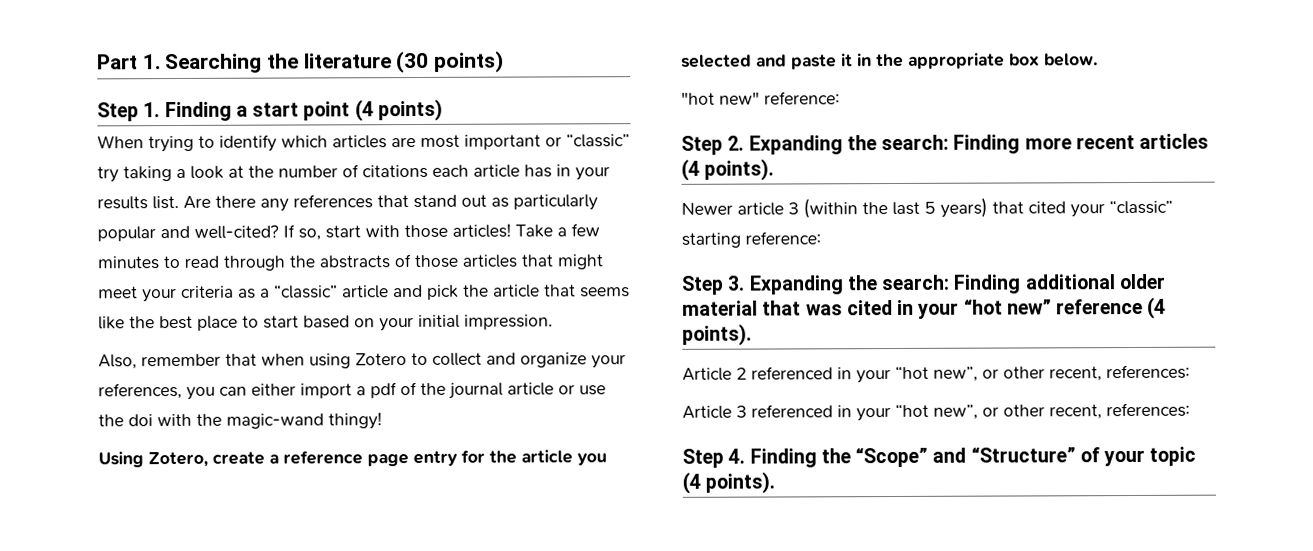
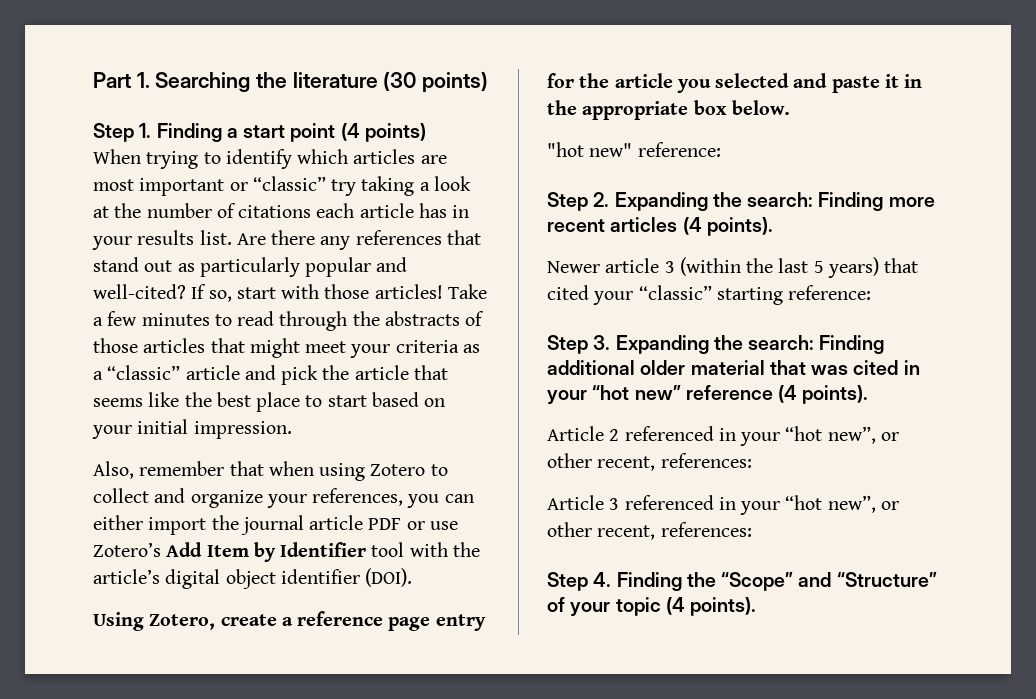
[356,382,417,399] a pdf of -> (207, 526) none
(554, 389) none -> [368,518,402,530] PDF
[98,412,382,430] the doi with the magic-wand thingy! -> [93,542,480,562] [93,568,413,589] Zotero’s Add Item by Identifier tool with the article’s digital object identifier (DOI).

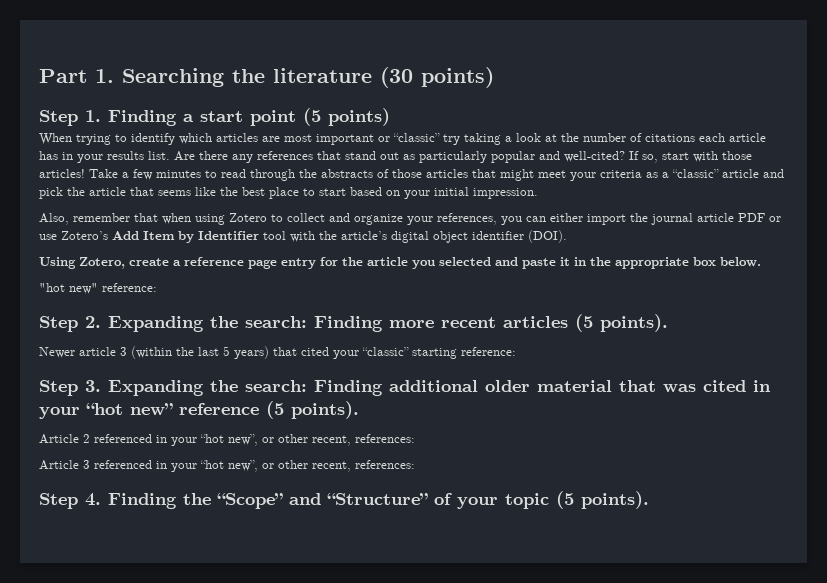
[340,123,360,141] (4 -> [303,108,321,126] (5
[682,217,702,235] (4 -> [575,314,593,332] (5
[778,385,798,403] (4 -> [266,401,284,419] (5
[665,597,685,615] (4 -> [556,491,574,509] (5

